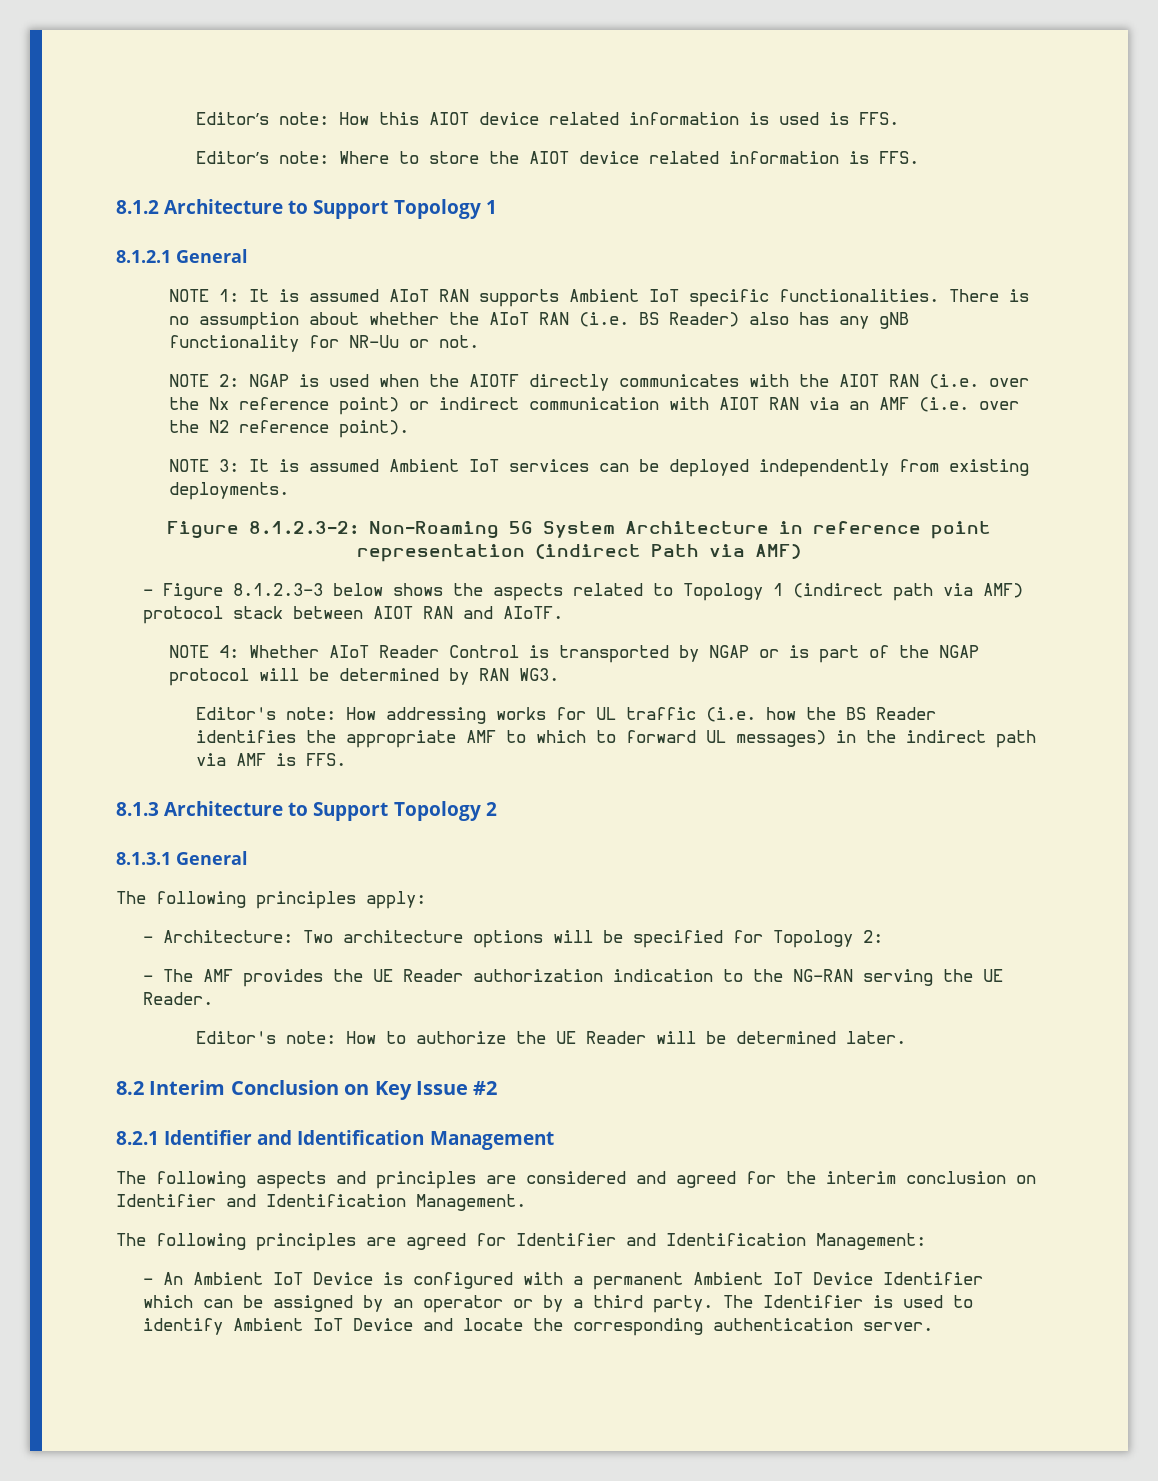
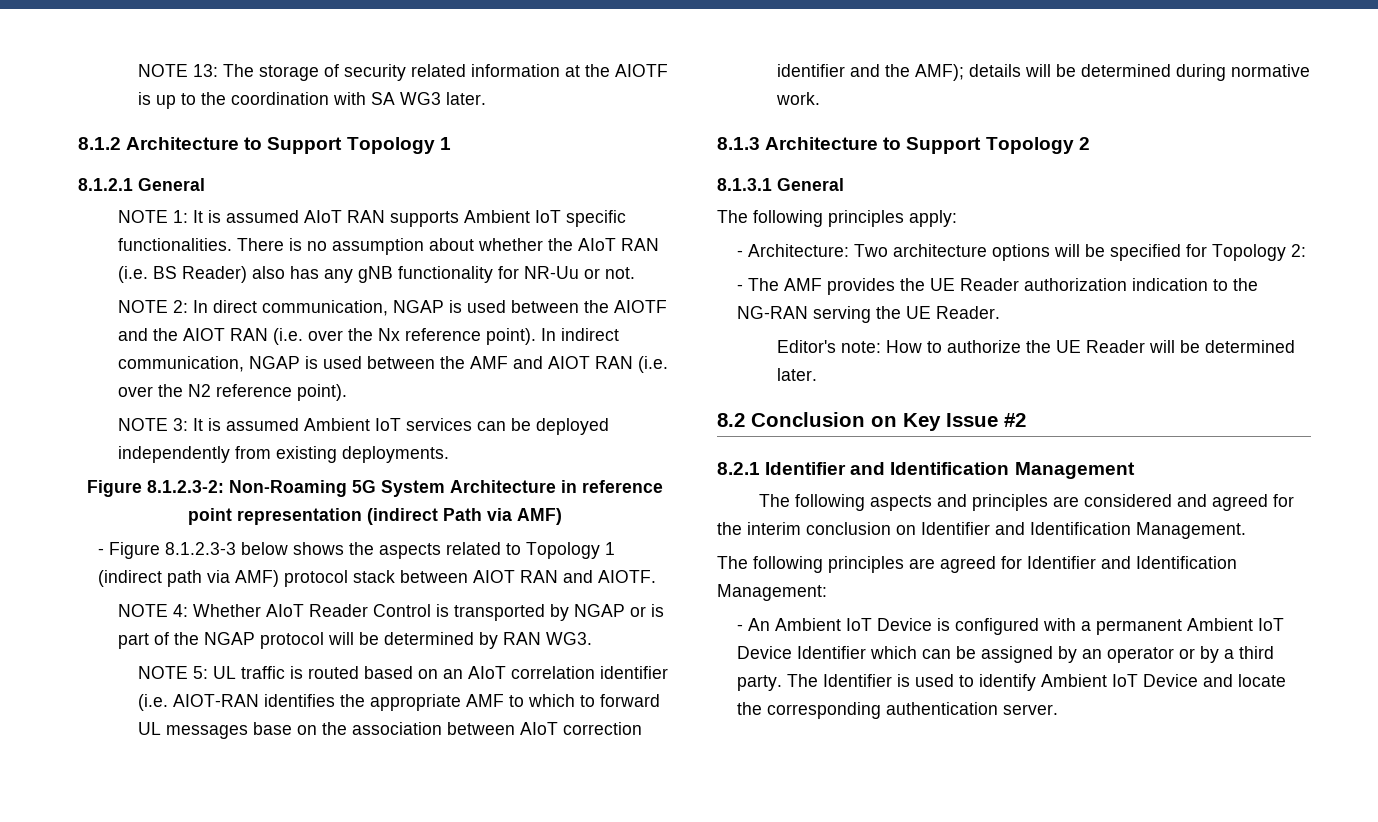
[195,112,899,125] [195,151,919,164] Editor’s note: How this AIOT device related information is used is FFS. // Editor’s note: Where to store the AIOT device related information is FFS. -> [138,64,669,81] [138,92,487,109] NOTE 13: The storage of security related information at the AIOTF is up to the coordination with SA WG3 later.
[249,374,790,391] NGAP is used when the AIOTF directly communicates with -> [193,300,668,316] [118,328,149,341] In direct communication, NGAP is used between the AIOTF and
[339,397,910,415] point) or indirect communication with AIOT RAN via an AMF -> [486,328,620,345] [118,356,634,372] point). In indirect communication, NGAP is used between the AMF and AIOT RAN
[502,606,563,619] AIoTF. -> [598,570,657,583] AIOTF.
[195,707,936,724] Editor's note: How addressing works for UL traffic (i.e. how the BS Reader -> [138,666,669,679] [138,694,260,711] NOTE 5: UL traffic is routed based on an AIoT correlation identifier (i.e. AIOT-RAN
[735,730,1036,748] [195,753,346,766] messages) in the indirect path via AMF is FFS. -> [166,722,643,739] [777,64,1311,81] [776,92,821,105] messages base on the association between AIoT correction identifier and the AMF); details will be determined during normative work.
[149,1080,226,1095] Interim -> (745, 420) none

